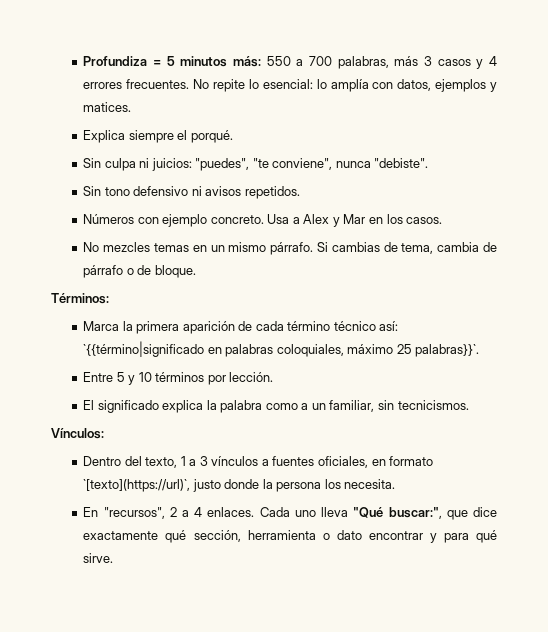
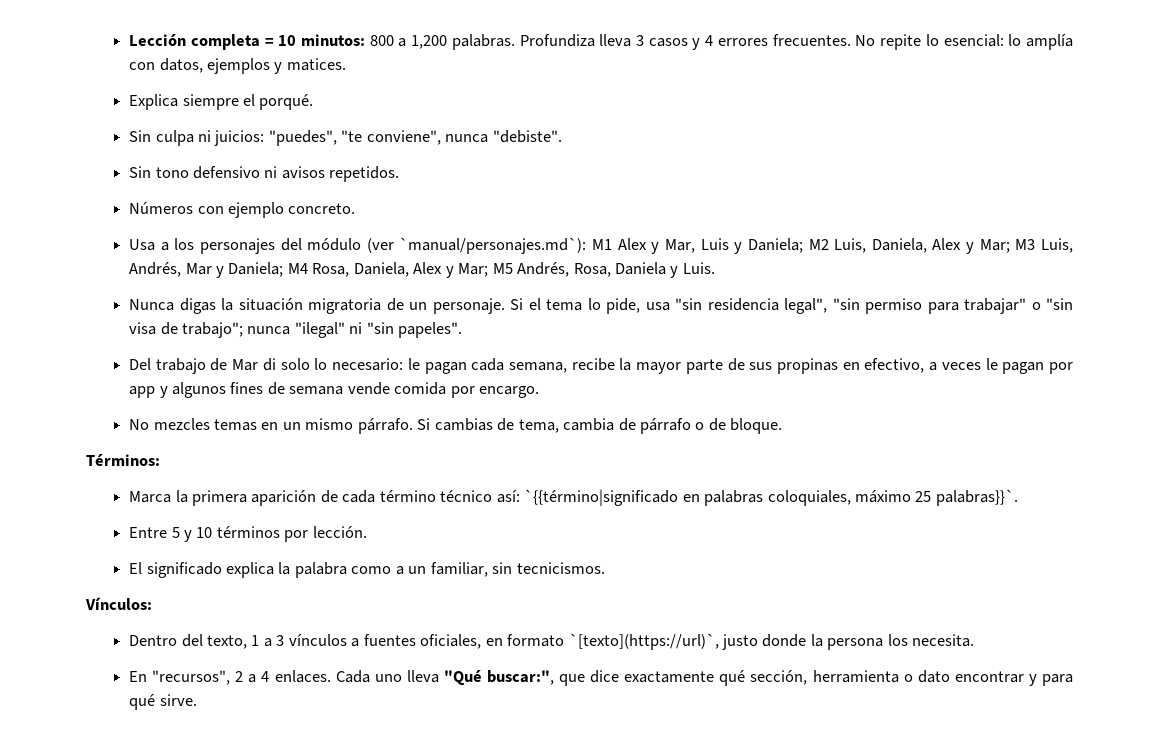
[83,56,419,69] Profundiza = 5 minutos más: 550 a 700 palabras, más -> [129,34,632,50] Lección completa = 10 minutos: 800 a 1,200 palabras. Profundiza lleva
(264, 219) none -> (356, 208) //
[303,214,443,227] Alex y Mar en los casos. -> [174,237,1073,254] [129,262,715,278] [129,298,1073,314] [129,322,463,338] [129,358,1073,374] [129,382,540,398] los personajes del módulo (ver `manual/personajes.md`): M1 Alex y Mar, Luis y Daniela; M2 Luis, Daniela, Alex y Mar; M3 Luis, Andrés, Mar y Daniela; M4 Rosa, Daniela, Alex y Mar; M5 Andrés, Rosa, Daniela y Luis. // Nunca digas la situación migratoria de un personaje. Si el tema lo pide, usa "sin residencia legal", "sin permiso para trabajar" o "sin visa de trabajo"; nunca "ilegal" ni "sin papeles". // Del trabajo de Mar di solo lo necesario: le pagan cada semana, recibe la mayor parte de sus propinas en efectivo, a veces le pagan por app y algunos fines de semana vende comida por encargo.

